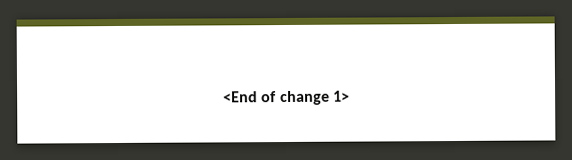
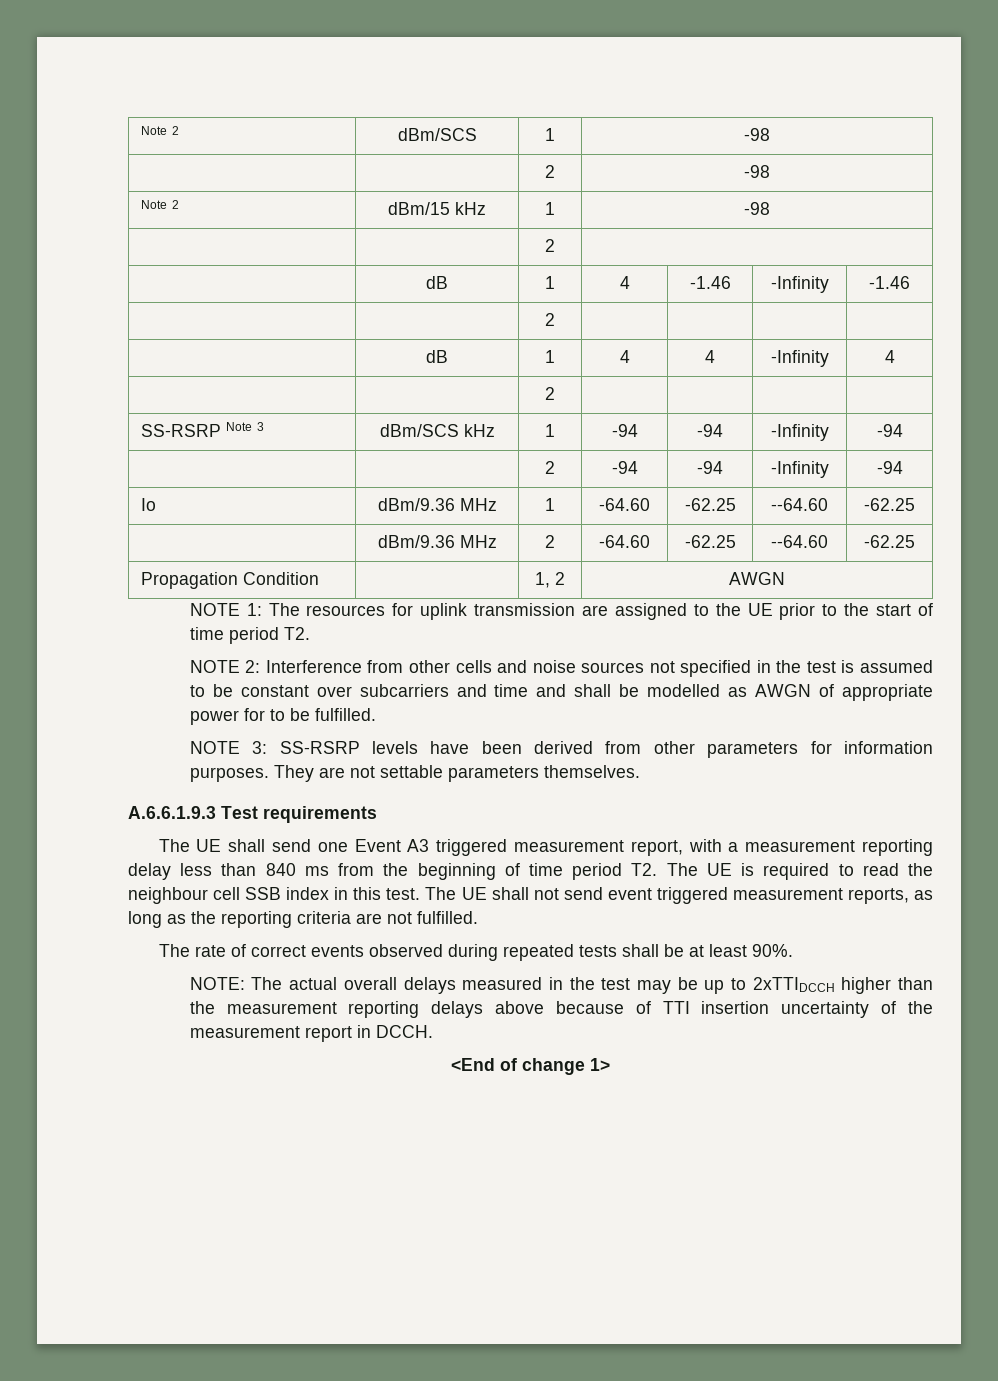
(223, 97) none -> [140,126,179,135] [397,128,477,141] [545,128,555,141] [744,128,770,141] [545,165,555,178] [744,165,770,178] [140,200,179,209] [388,202,486,215] [545,202,555,215] [744,202,770,215] [545,239,555,252] [426,276,448,289] [545,276,555,289] [619,276,630,289] [689,276,731,289] [770,276,829,293] [869,276,910,289] [545,313,555,326] [426,350,448,363] [545,350,555,363] [619,350,630,363] [705,350,715,363] [770,350,829,367] [884,350,895,363] [545,387,555,400] [140,422,264,437] [379,424,495,437] [545,424,555,437] [611,424,638,437] [697,424,723,437] [770,424,829,441] [876,424,903,437] [545,461,555,474] [611,461,638,474] [697,461,723,474] [770,461,829,478] [876,461,903,474] [140,498,156,511] [377,498,497,511] [545,498,555,511] [599,498,650,511] [684,498,736,511] [771,498,828,511] [864,498,915,511] [377,535,497,548] [545,535,555,548] [599,535,650,548] [684,535,736,548] [771,535,828,548] [864,535,915,548] [140,572,319,589] [535,572,565,588] [729,572,785,585] [189,603,933,620] [189,627,310,644] [189,660,933,677] [189,684,933,701] [189,708,376,725] [189,741,933,758] [189,765,640,782] [128,806,377,823] [158,839,933,856] [128,863,933,880] [128,887,933,904] [128,911,478,928] [158,944,793,961] [189,977,933,994] [189,1001,934,1018] [189,1025,433,1042] Note 2 | dBm/SCS | 1 | -98 // | | 2 | -98 // Note 2 | dBm/15 kHz | 1 | -98 // | | 2 | // | dB | 1 | 4 | -1.46 | -Infinity | -1.46 // | | 2 | | | | // | dB | 1 | 4 | 4 | -Infinity | 4 // | | 2 | | | | // SS-RSRP Note 3 | dBm/SCS kHz | 1 | -94 | -94 | -Infinity | -94 // | | 2 | -94 | -94 | -Infinity | -94 // Io | dBm/9.36 MHz | 1 | -64.60 | -62.25 | --64.60 | -62.25 // | dBm/9.36 MHz | 2 | -64.60 | -62.25 | --64.60 | -62.25 // Propagation Condition | | 1, 2 | AWGN // NOTE 1: The resources for uplink transmission are assigned to the UE prior to the start of time period T2. // NOTE 2: Interference from other cells and noise sources not specified in the test is assumed to be constant over subcarriers and time and shall be modelled as AWGN of appropriate power for to be fulfilled. // NOTE 3: SS-RSRP levels have been derived from other parameters for information purposes. They are not settable parameters themselves. // A.6.6.1.9.3 Test requirements // The UE shall send one Event A3 triggered measurement report, with a measurement reporting delay less than 840 ms from the beginning of time period T2. The UE is required to read the neighbour cell SSB index in this test. The UE shall not send event triggered measurement reports, as long as the reporting criteria are not fulfilled. // The rate of correct events observed during repeated tests shall be at least 90%. // NOTE: The actual overall delays measured in the test may be up to 2xTTIDCCH higher than the measurement reporting delays above because of TTI insertion uncertainty of the measurement report in DCCH. //

